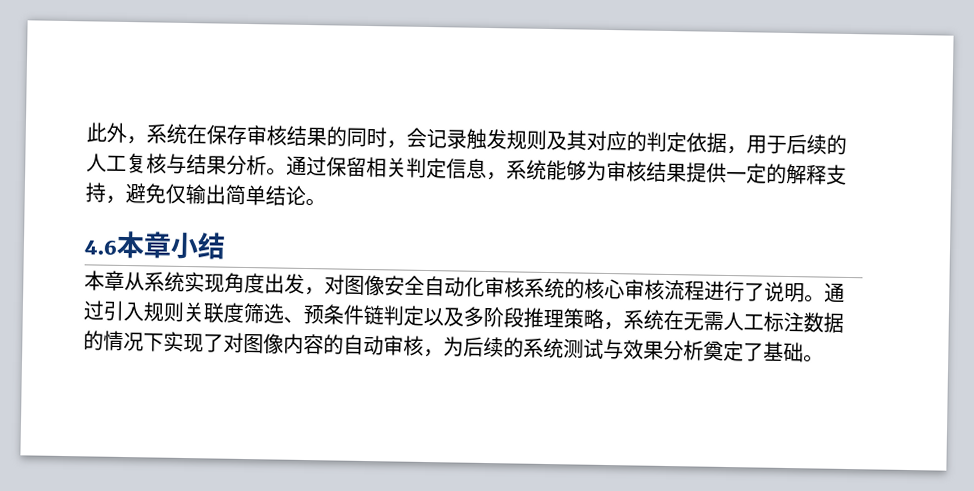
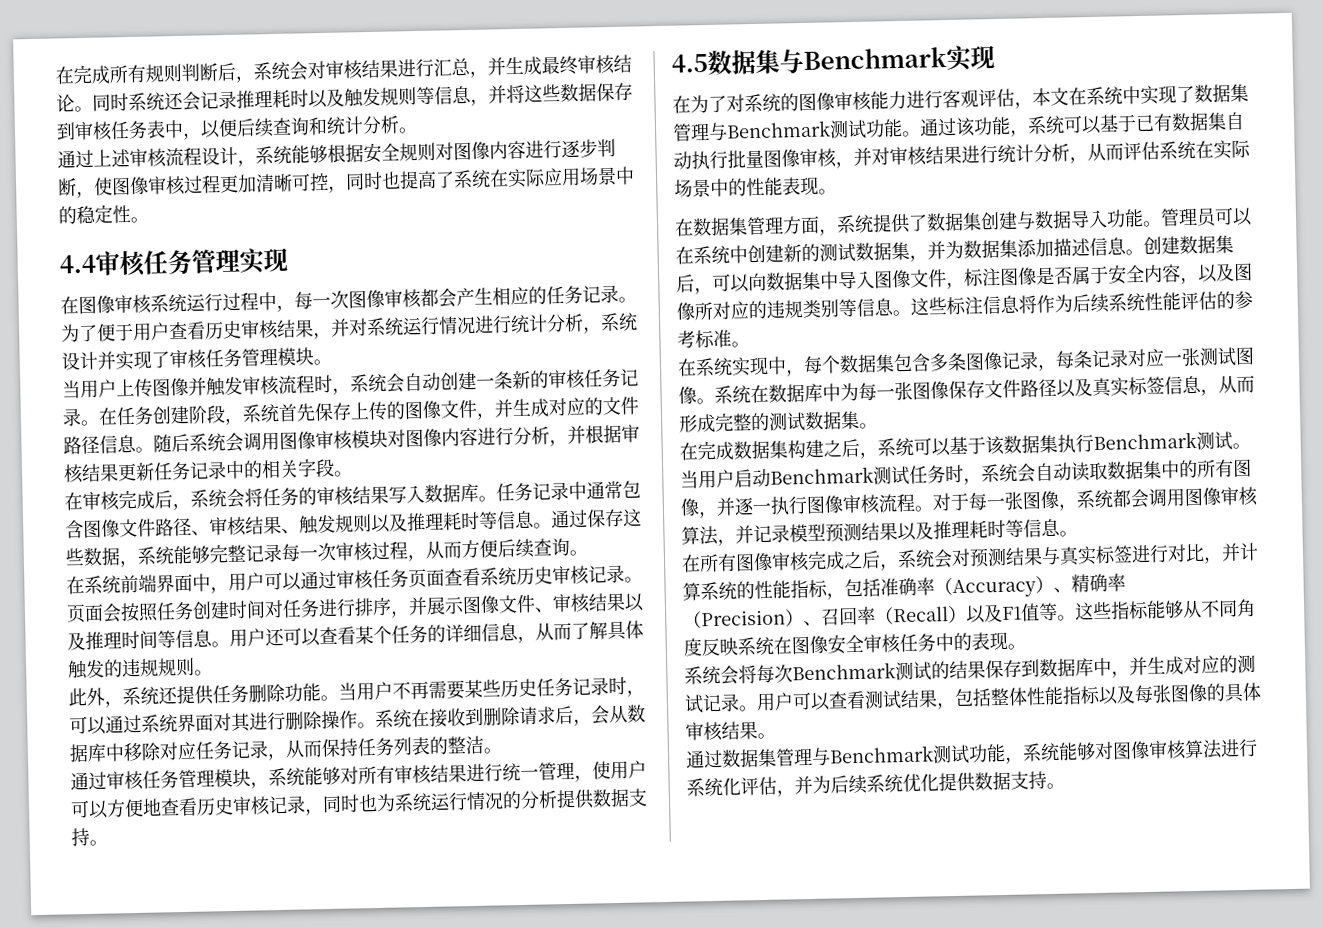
[86,122,847,155] [86,153,847,185] [85,182,326,207] [84,230,226,260] [84,270,845,303] [83,300,844,333] [83,330,804,363] 此外，系统在保存审核结果的同时，会记录触发规则及其对应的判定依据，用于后续的人工复核与结果分析。通过保留相关判定信息，系统能够为审核结果提供一定的解释支持，避免仅输出简单结论。 // 4.6本章小结 // 本章从系统实现角度出发，对图像安全自动化审核系统的核心审核流程进行了说明。通过引入规则关联度筛选、预条件链判定以及多阶段推理策略，系统在无需人工标注数据的情况下实现了对图像内容的自动审核，为后续的系统测试与效果分析奠定了基础 -> [55,54,632,85] [56,82,633,113] [56,115,418,141] [57,138,616,169] [57,166,635,199] [58,204,149,225] [59,247,288,278] [60,284,637,315] [60,312,638,343] [61,347,332,371] [62,368,639,399] [62,396,639,427] [63,424,640,455] [63,458,353,484] [64,480,641,511] [65,508,642,539] [65,537,588,568] [66,564,643,595] [66,592,645,624] [67,620,644,651] [67,657,213,680] [68,676,645,708] [69,704,646,735] [69,735,502,763] [70,760,647,791] [70,788,648,819] [71,827,108,847] [671,44,995,75] [672,83,1249,114] [672,111,1245,142] [673,139,1251,170] [674,176,837,198] [674,207,1253,237] [675,235,1234,265] [676,262,1253,295] [676,290,1253,321] [677,329,750,349] [677,346,1255,377] [678,375,1255,405] [678,410,878,433] [679,431,1251,461] [680,458,1252,489] [680,486,1258,519] [681,518,1078,546] [681,542,1259,573] [682,573,1126,601] [683,598,1256,629] [683,631,1026,657] [684,654,1256,685] [684,682,1262,714] [685,721,776,742] [685,738,1258,769] [686,771,1047,797] 在完成所有规则判断后，系统会对审核结果进行汇总，并生成最终审核结论。同时系统还会记录推理耗时以及触发规则等信息，并将这些数据保存到审核任务表中，以便后续查询和统计分析。 // 通过上述审核流程设计，系统能够根据安全规则对图像内容进行逐步判断，使图像审核过程更加清晰可控，同时也提高了系统在实际应用场景中的稳定性。 // 4.4审核任务管理实现 // 在图像审核系统运行过程中，每一次图像审核都会产生相应的任务记录。为了便于用户查看历史审核结果，并对系统运行情况进行统计分析，系统设计并实现了审核任务管理模块。 // 当用户上传图像并触发审核流程时，系统会自动创建一条新的审核任务记录。在任务创建阶段，系统首先保存上传的图像文件，并生成对应的文件路径信息。随后系统会调用图像审核模块对图像内容进行分析，并根据审核结果更新任务记录中的相关字段。 // 在审核完成后，系统会将任务的审核结果写入数据库。任务记录中通常包含图像文件路径、审核结果、触发规则以及推理耗时等信息。通过保存这些数据，系统能够完整记录每一次审核过程，从而方便后续查询。 // 在系统前端界面中，用户可以通过审核任务页面查看系统历史审核记录。页面会按照任务创建时间对任务进行排序，并展示图像文件、审核结果以及推理时间等信息。用户还可以查看某个任务的详细信息，从而了解具体触发的违规规则。 // 此外，系统还提供任务删除功能。当用户不再需要某些历史任务记录时，可以通过系统界面对其进行删除操作。系统在接收到删除请求后，会从数据库中移除对应任务记录，从而保持任务列表的整洁。 // 通过审核任务管理模块，系统能够对所有审核结果进行统一管理，使用户可以方便地查看历史审核记录，同时也为系统运行情况的分析提供数据支持。 // 4.5数据集与Benchmark实现 // 在为了对系统的图像审核能力进行客观评估，本文在系统中实现了数据集管理与Benchmark测试功能。通过该功能，系统可以基于已有数据集自动执行批量图像审核，并对审核结果进行统计分析，从而评估系统在实际场景中的性能表现。 // 在数据集管理方面，系统提供了数据集创建与数据导入功能。管理员可以在系统中创建新的测试数据集，并为数据集添加描述信息。创建数据集后，可以向数据集中导入图像文件，标注图像是否属于安全内容，以及图像所对应的违规类别等信息。这些标注信息将作为后续系统性能评估的参考标准。 // 在系统实现中，每个数据集包含多条图像记录，每条记录对应一张测试图像。系统在数据库中为每一张图像保存文件路径以及真实标签信息，从而形成完整的测试数据集。 // 在完成数据集构建之后，系统可以基于该数据集执行Benchmark测试。当用户启动Benchmark测试任务时，系统会自动读取数据集中的所有图像，并逐一执行图像审核流程。对于每一张图像，系统都会调用图像审核算法，并记录模型预测结果以及推理耗时等信息。 // 在所有图像审核完成之后，系统会对预测结果与真实标签进行对比，并计算系统的性能指标，包括准确率（Accuracy）、精确率（Precision）、召回率（Recall）以及F1值等。这些指标能够从不同角度反映系统在图像安全审核任务中的表现。 // 系统会将每次Benchmark测试的结果保存到数据库中，并生成对应的测试记录。用户可以查看测试结果，包括整体性能指标以及每张图像的具体审核结果。 // 通过数据集管理与Benchmark测试功能，系统能够对图像审核算法进行系统化评估，并为后续系统优化提供数据支持

